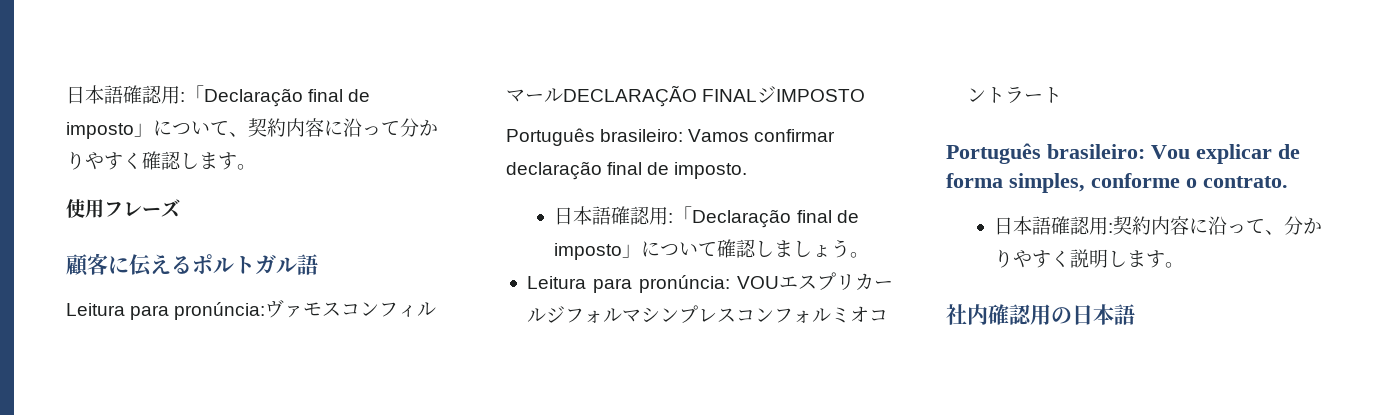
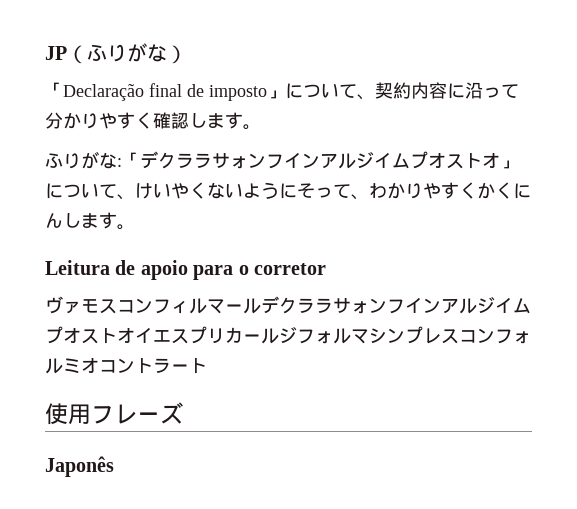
[66,85,185,104] 日本語確認用: -> [45,43,187,64] JP（ふりがな） //
[66,199,180,218] [66,253,318,277] [66,302,266,320] 使用フレーズ // 顧客に伝えるポルトガル語 // Leitura para pronúncia: -> [45,151,518,169] [45,182,531,200] [45,212,135,230] [45,260,326,280] ふりがな:「デクララサォンフインアルジイムプオストオ」について、けいやくないようにそって、わかりやすくかくにんします。 // Leitura de apoio para o corretor //
[563,85,866,107] [506,128,836,146] [506,161,748,180] [554,206,859,228] [554,239,870,260] [526,275,779,293] DECLARAÇÃO FINALジIMPOSTO // Português brasileiro: Vamos confirmar declaração final de imposto. // 日本語確認用:「Declaração final de imposto」について確認しましょう。 // Leitura para pronúncia: VOU -> [261,296,531,314] [45,326,153,344] デクララサォンフインアルジイムプオストオイ
[946,143,1300,164] [946,173,1288,193] [994,216,1323,235] [994,249,1185,268] [946,304,1135,325] Português brasileiro: Vou explicar de forma simples, conforme o contrato. // 日本語確認用:契約内容に沿って、分かりやすく説明します。 // 社内確認用の日本語 -> [45,402,183,425] [45,456,114,477] 使用フレーズ // Japonês

